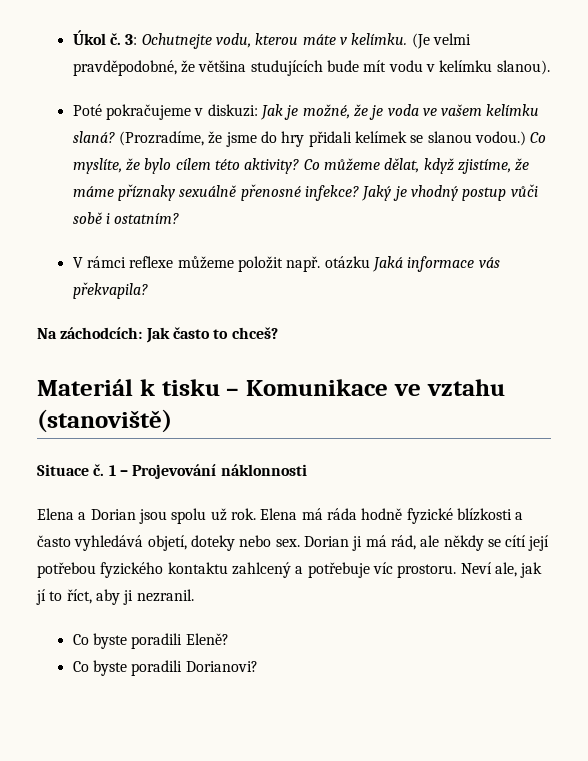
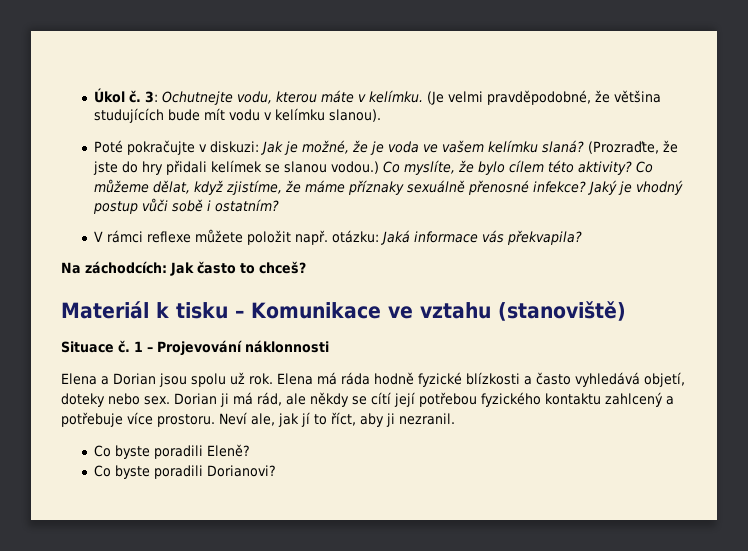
[105,104,191,120] pokračujeme -> [127,140,196,155] pokračujte
[118,131,257,147] (Prozradíme, že jsme -> [588,140,679,154] [93,161,119,175] (Prozraďte, že jste
[177,256,234,269] můžeme -> [195,229,244,243] můžete
[324,256,370,269] otázku -> [332,230,380,243] otázku:
[372,562,393,574] víc -> [127,412,153,425] více

